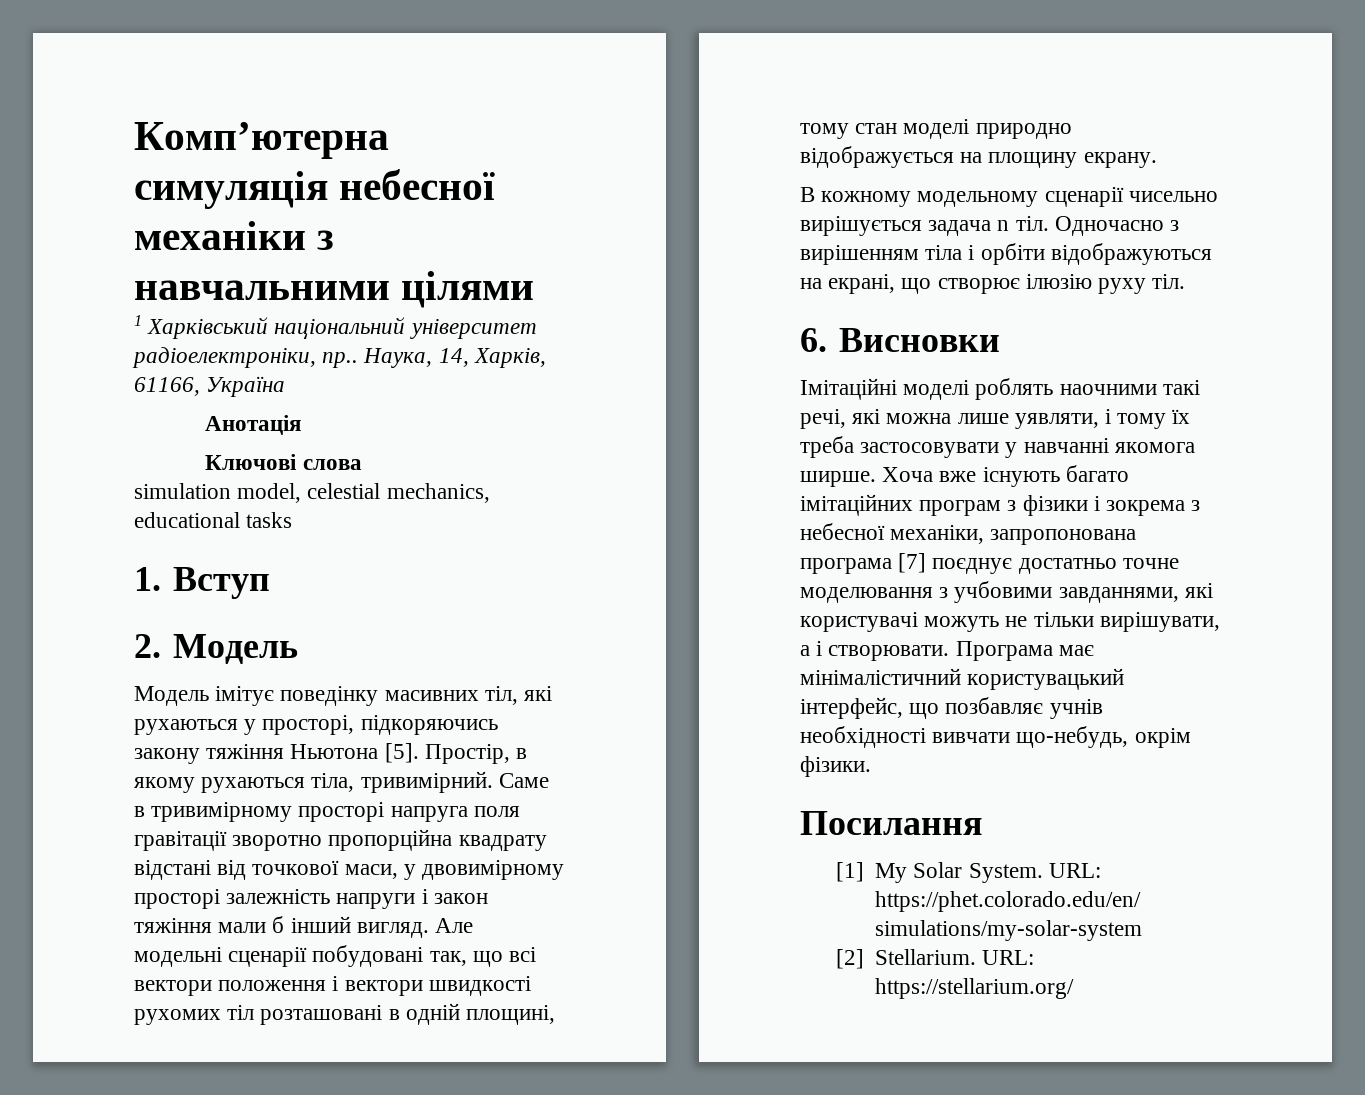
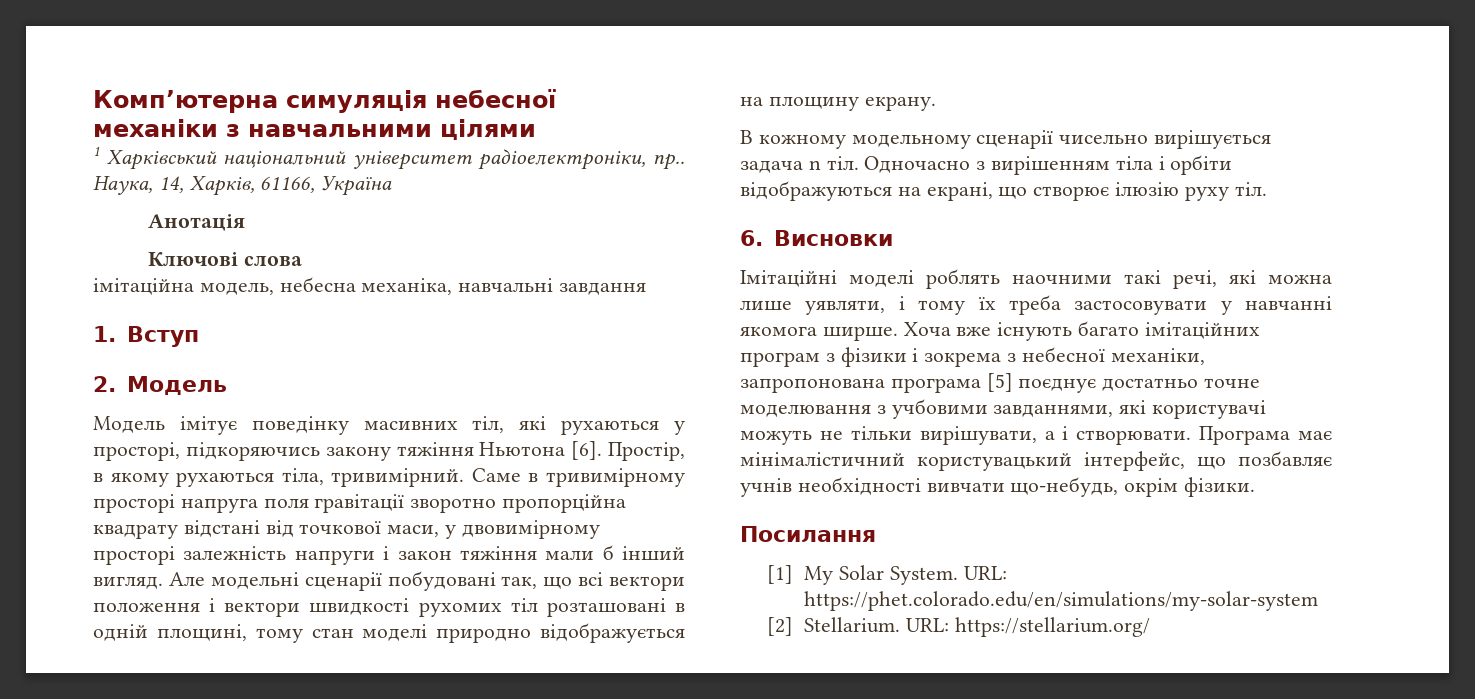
[134,483,490,503] [134,512,293,528] simulation model, celestial mechanics, educational tasks -> [93,277,647,295] імітаційна модель, небесна механіка, навчальні завдання
[384,743,419,763] [5]. -> [571,441,603,460] [6].
[898,553,927,573] [7] -> [986,373,1013,392] [5]

